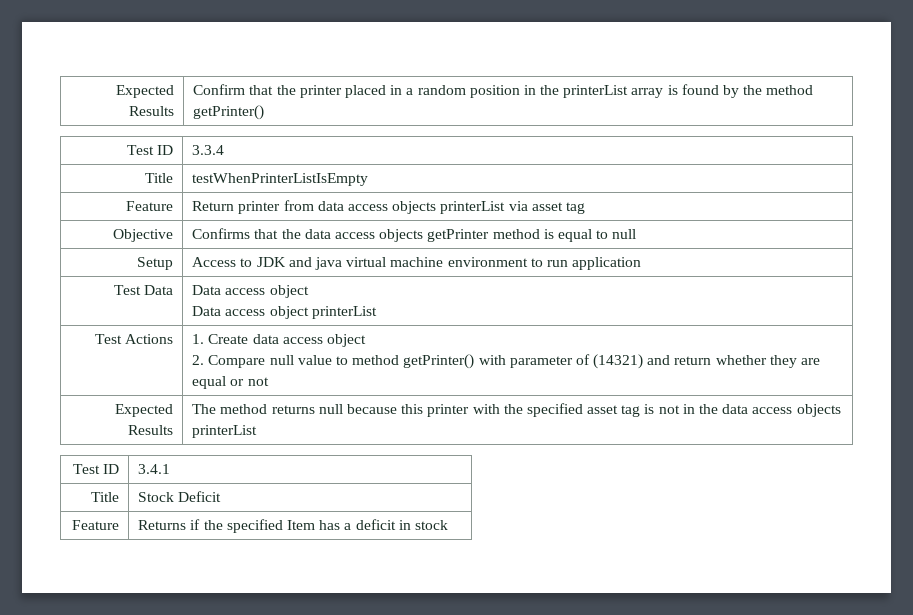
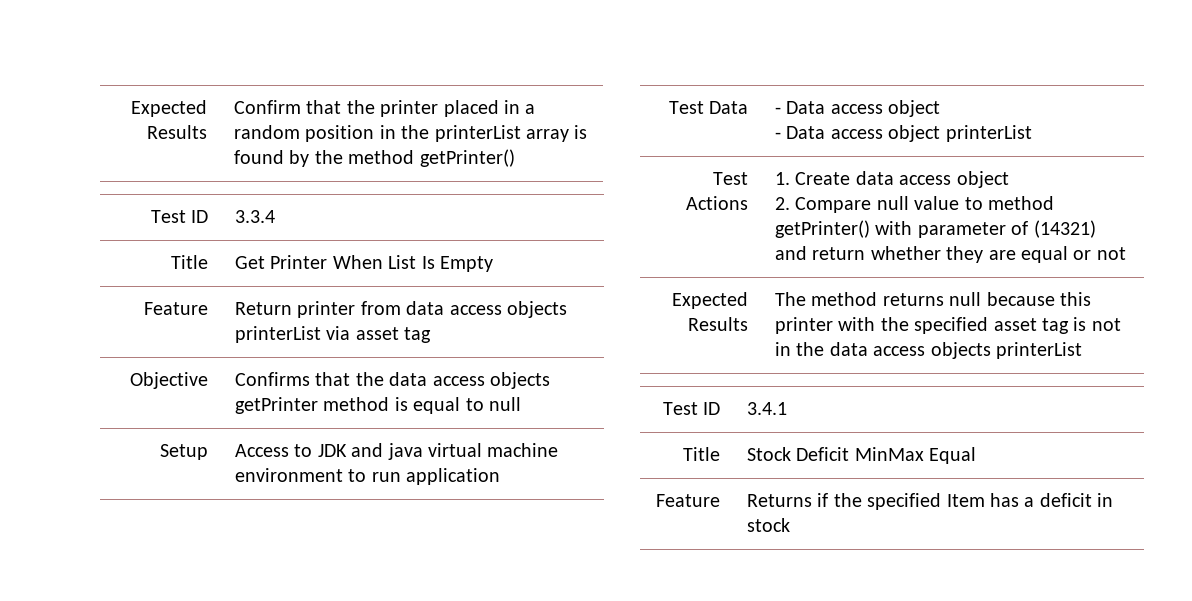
[192,173,369,186] testWhenPrinterListIsEmpty -> [235,255,494,272] Get Printer When List Is Empty
(173, 290) none -> [775,107,782,114] -
(309, 291) none -> [775,132,782,139] -
(222, 496) none -> [854,447,977,464] MinMax Equal

